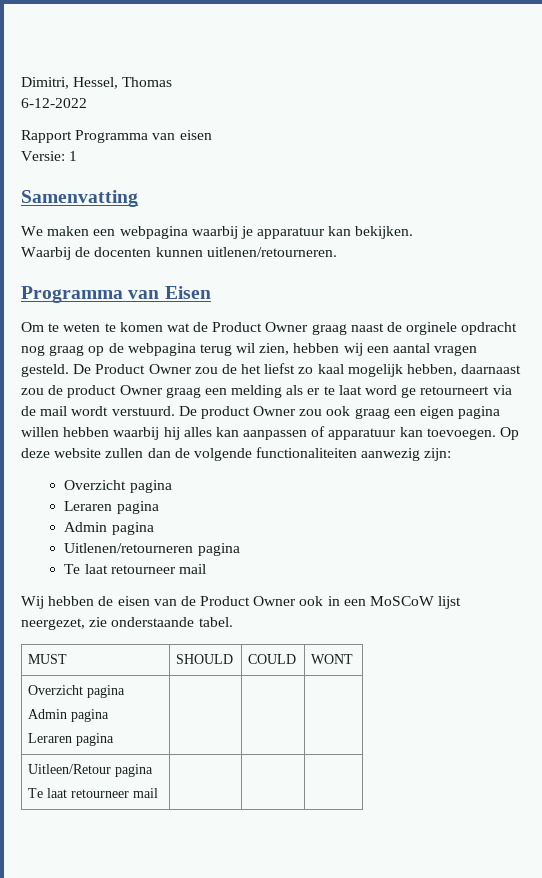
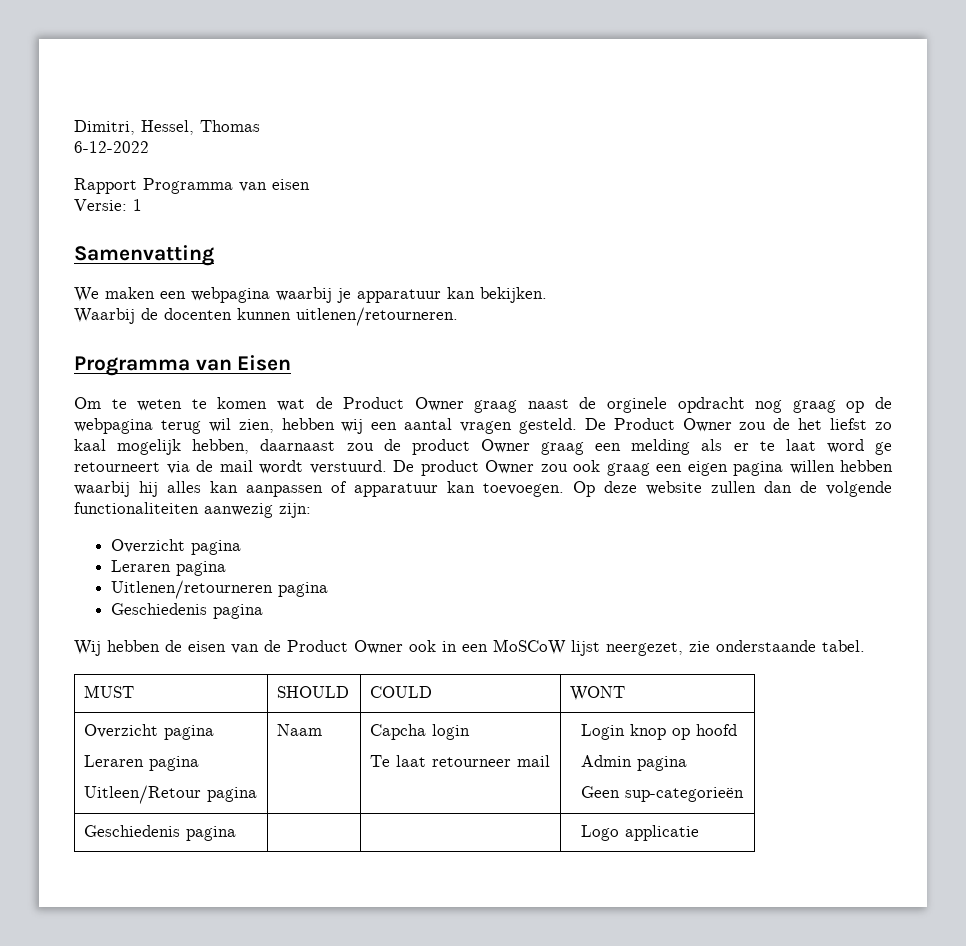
[64,522,154,535] // Admin pagina -> (226, 568) none
[64,564,206,574] Te laat retourneer mail -> [110,603,263,619] Geschiedenis pagina
[28,709,110,722] [28,733,115,746] [28,764,154,777] Admin pagina // Leraren pagina | | | // Uitleen/Retour pagina -> [83,755,199,771] [83,785,257,804] [276,724,322,736] [369,724,470,740] Leraren pagina // Uitleen/Retour pagina | Naam | Capcha login
(159, 793) | | -> [581,724,738,740] [581,755,688,771] [581,786,745,802] [83,825,236,841] [581,825,700,841] Login knop op hoofd // Admin pagina // Geen sup-categorieën // Geschiedenis pagina | | | Logo applicatie

